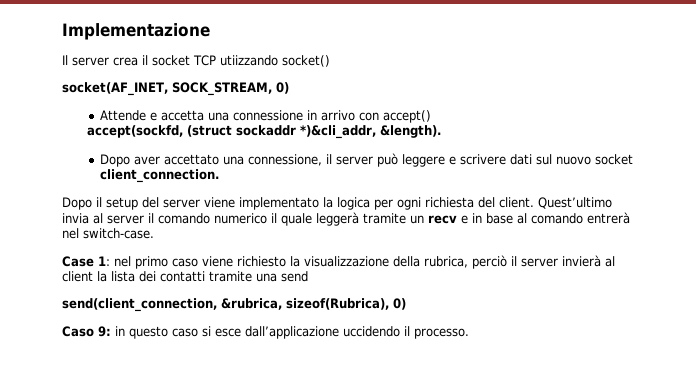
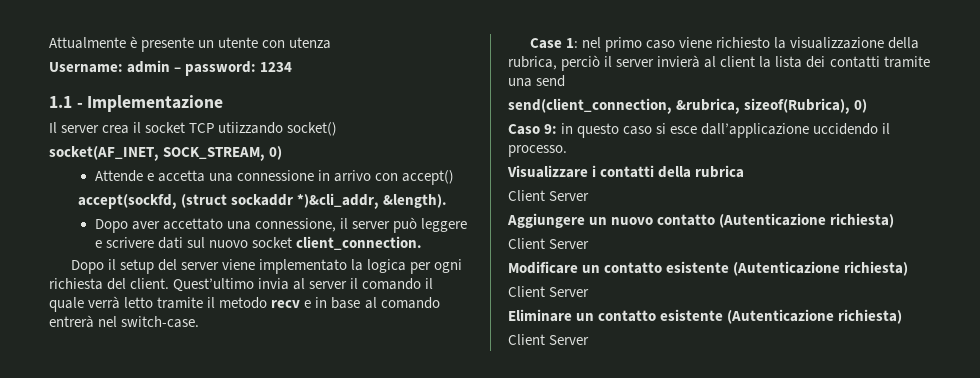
(62, 31) none -> [49,36,332,52] [49,60,293,76] [49,96,83,108] Attualmente è presente un utente con utenza // Username: admin – password: 1234 // 1.1 -
[214,213,267,224] numerico -> (422, 284) none
[316,212,424,226] leggerà tramite un -> [88,296,268,309] verrà letto tramite il metodo
(469, 333) none -> [507,165,745,178] [508,190,590,201] [507,213,895,228] [508,238,590,249] [508,261,909,276] [508,286,590,297] [508,309,903,324] [508,334,590,345] // Visualizzare i contatti della rubrica // Client Server // Aggiungere un nuovo contatto (Autenticazione richiesta) // Client Server // Modificare un contatto esistente (Autenticazione richiesta) // Client Server // Eliminare un contatto esistente (Autenticazione richiesta) // Client Server

